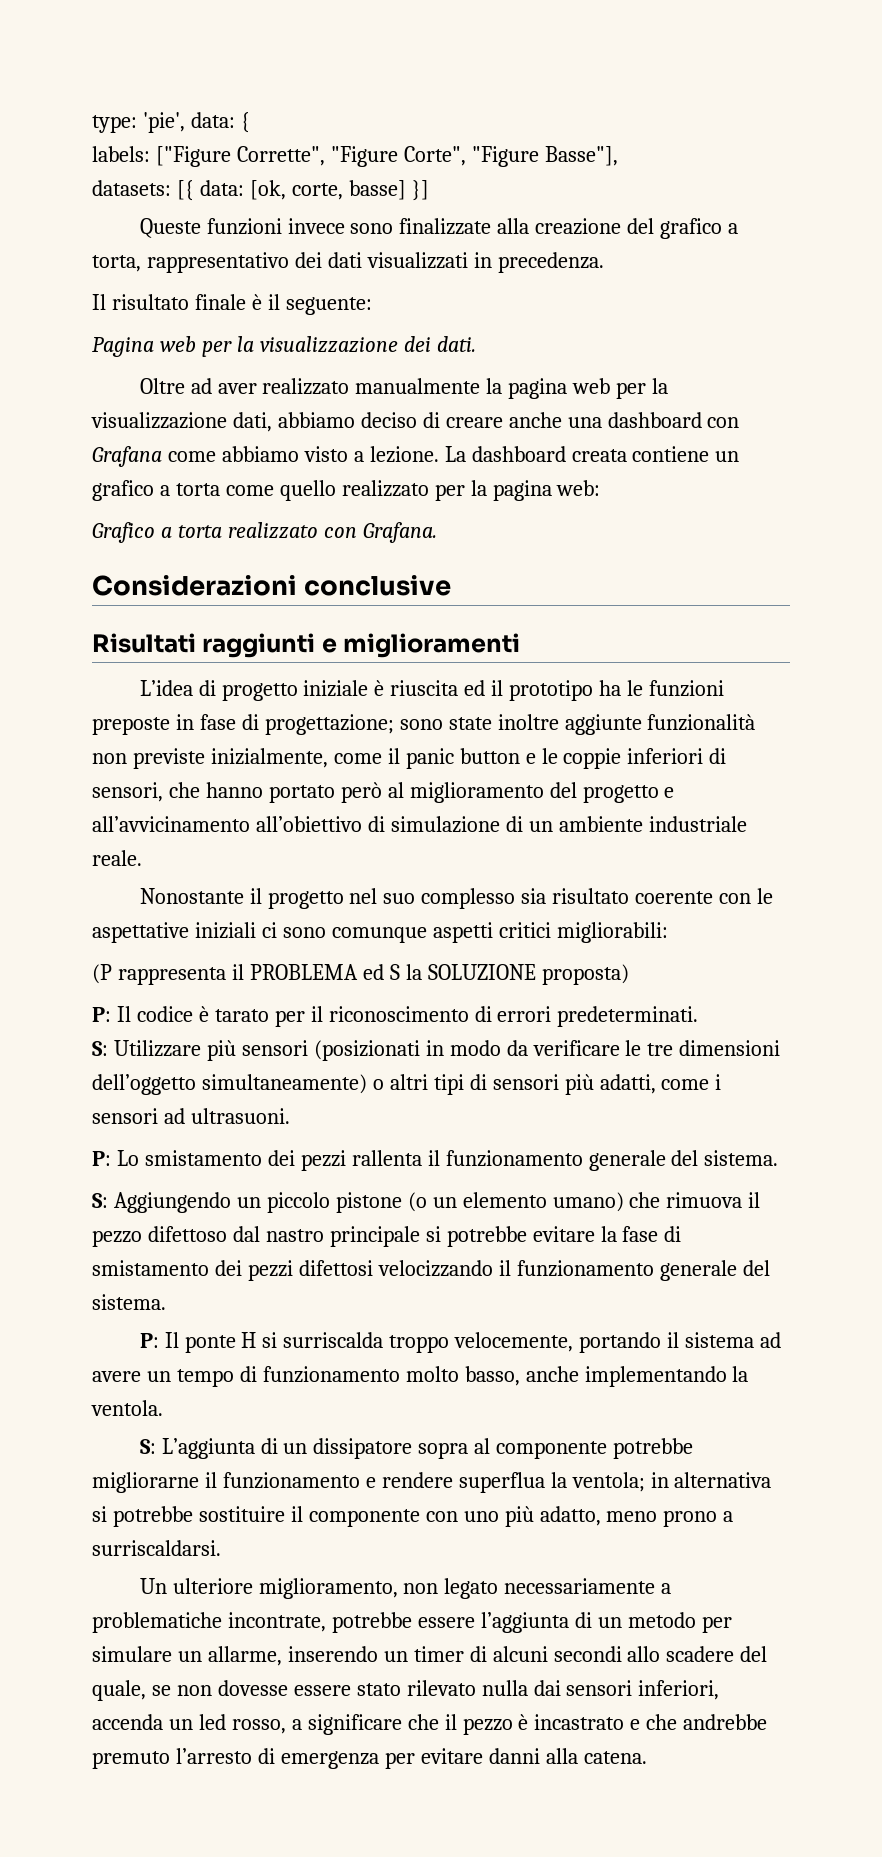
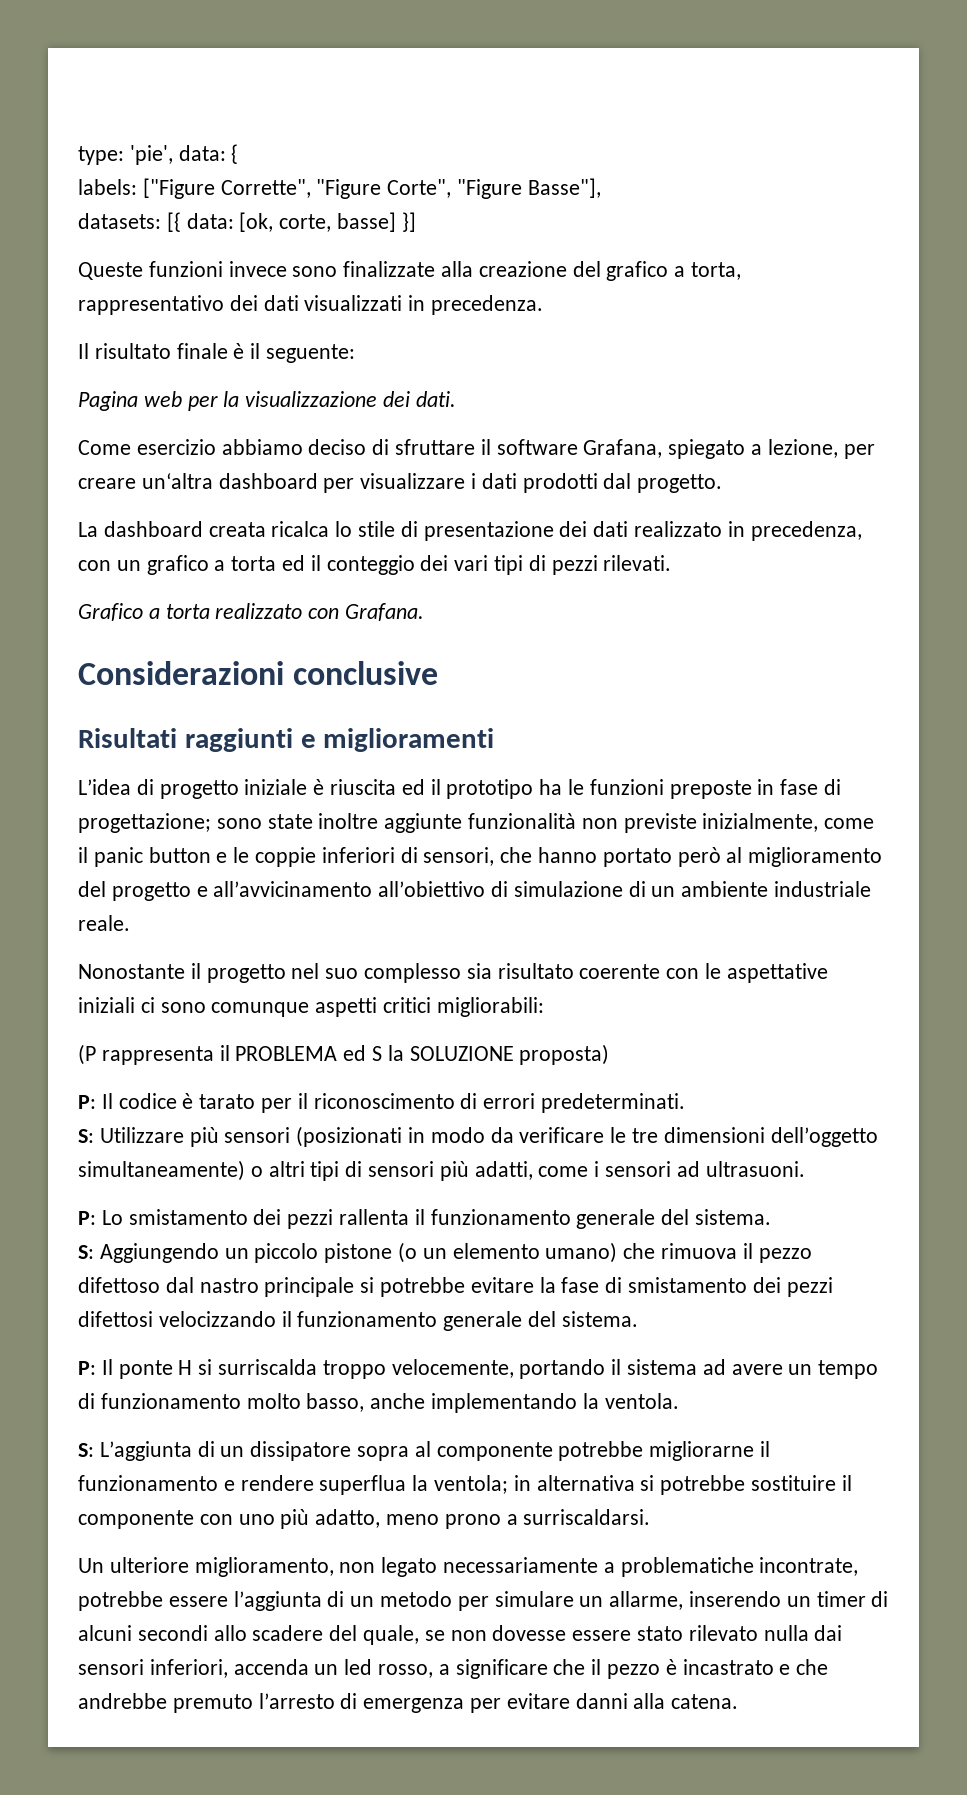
[139,378,669,399] [91,412,740,432] [92,446,740,467] [92,480,601,501] Oltre ad aver realizzato manualmente la pagina web per la visualizzazione dati, abbiamo deciso di creare anche una dashboard con Grafana come abbiamo visto a lezione. La dashboard creata contiene un grafico a torta come quello realizzato per la pagina web: -> [78,439,875,459] [78,473,723,493] [78,521,862,541] [78,555,672,575] Come esercizio abbiamo deciso di sfruttare il software Grafana, spiegato a lezione, per creare un‘altra dashboard per visualizzare i dati prodotti dal progetto. // La dashboard creata ricalca lo stile di presentazione dei dati realizzato in precedenza, con un grafico a torta ed il conteggio dei vari tipi di pezzi rilevati.

